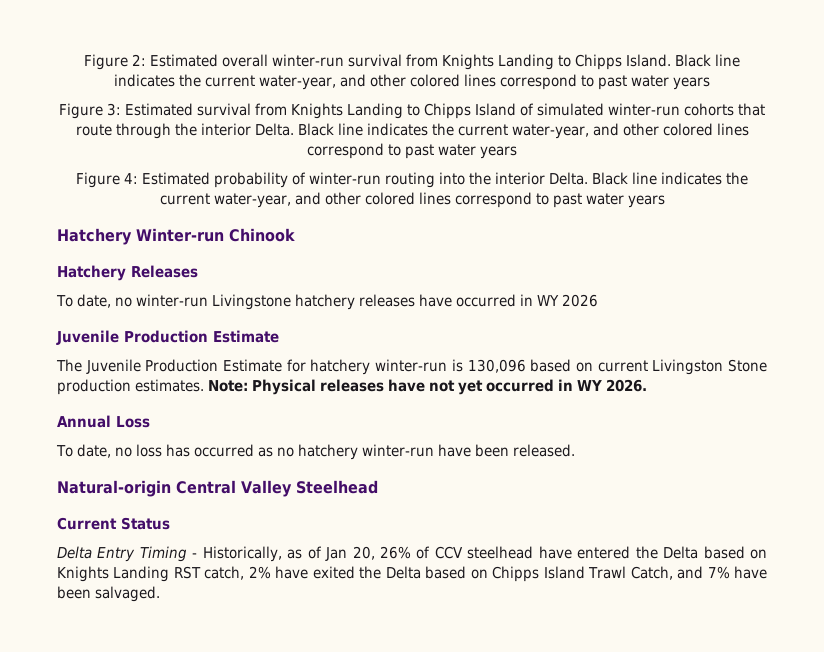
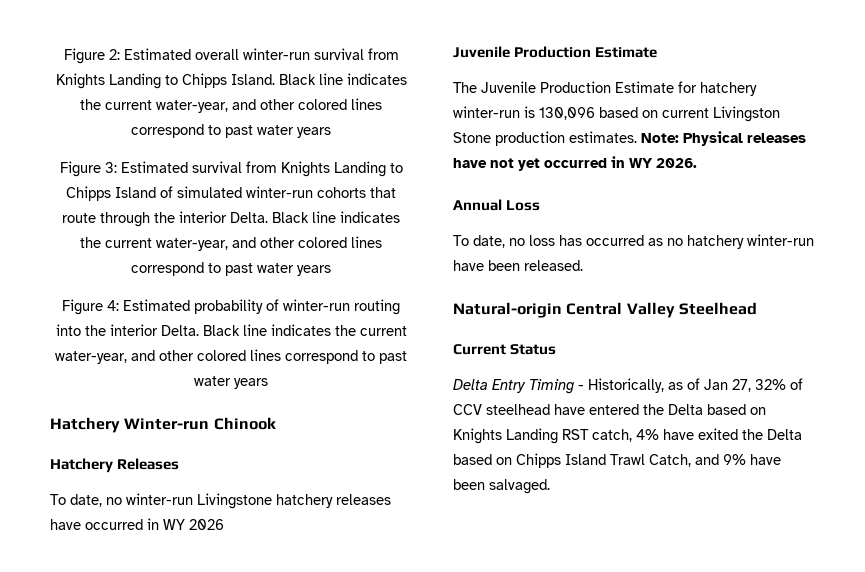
[352,546,412,560] 20, 26% -> [732,379,786,392] 27, 32%
[248,566,271,579] 2% -> [636,429,659,440] 4%
[707,566,730,579] 7% -> [723,454,746,465] 9%

